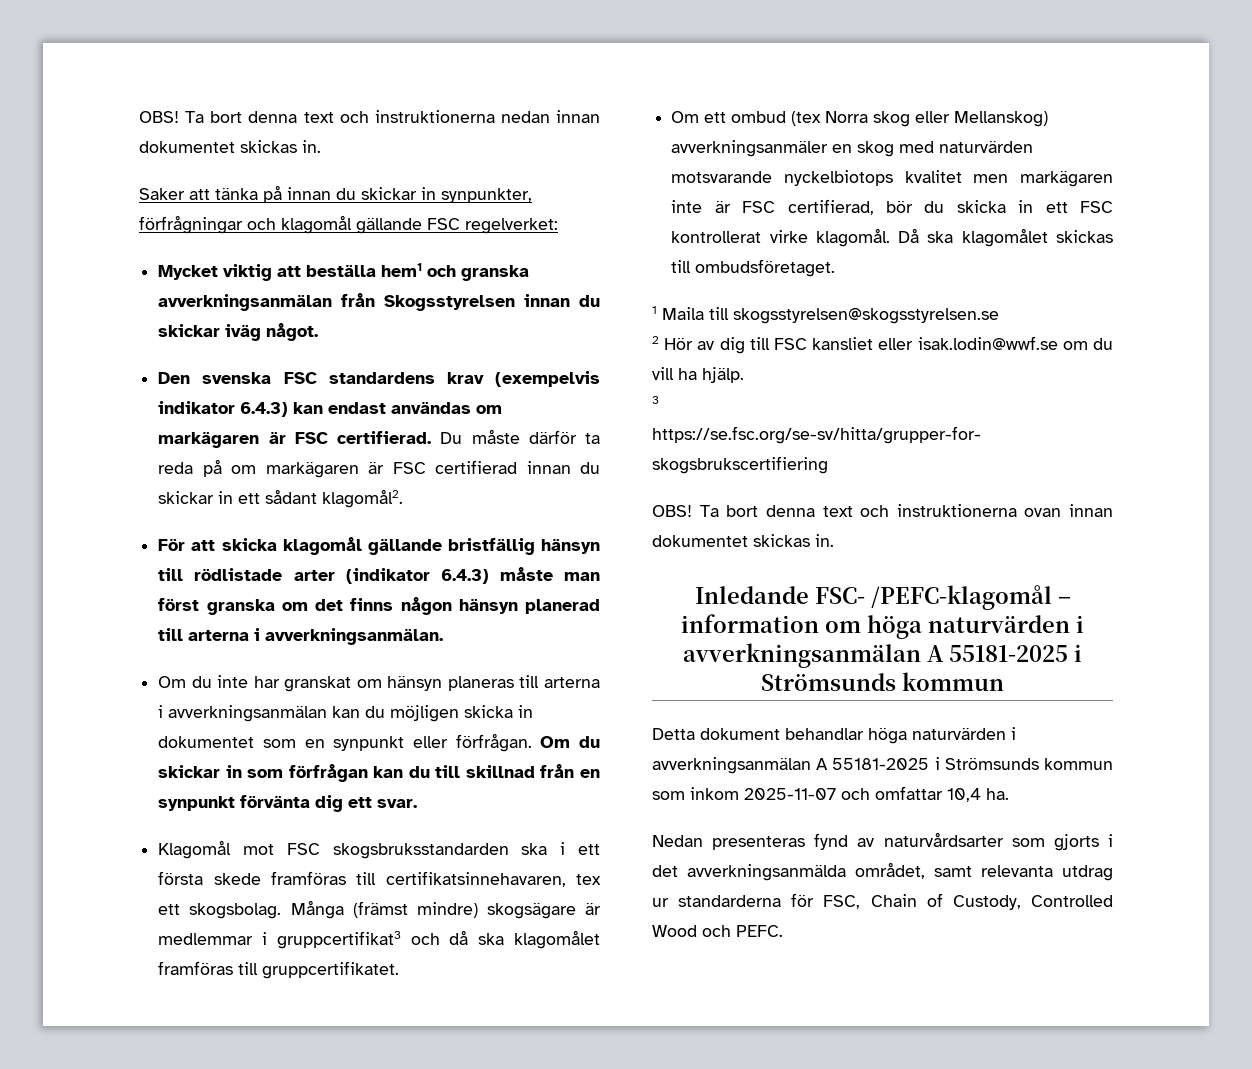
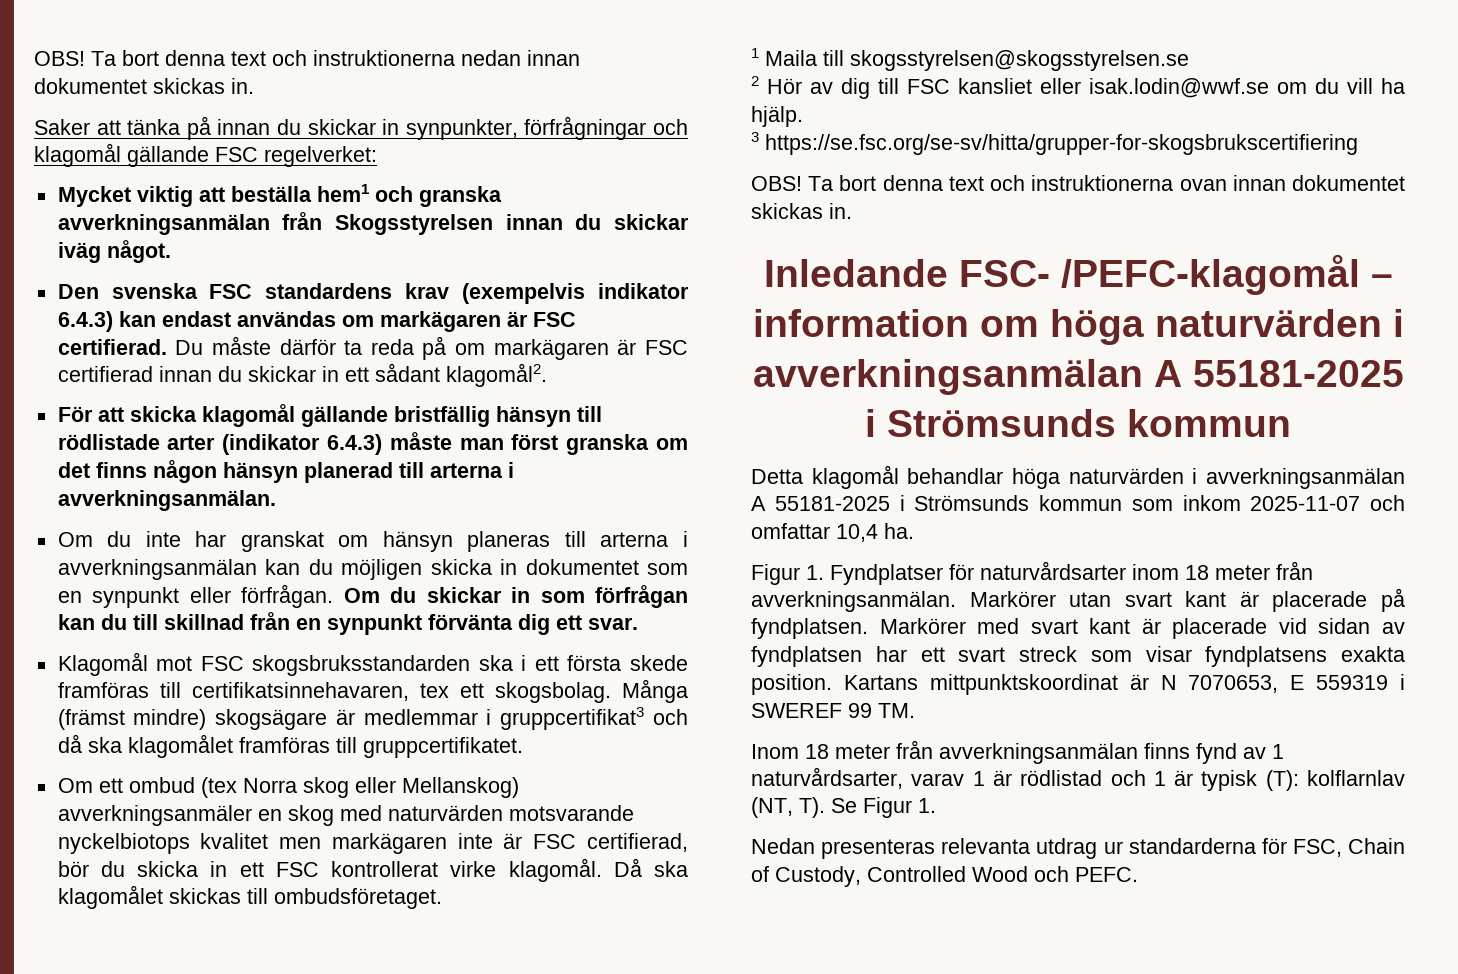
[700,728,780,740] dokument -> [811,465,899,489] klagomål
[652,832,1113,851] [652,862,972,881] Nedan presenteras fynd av naturvårdsarter som gjorts i det avverkningsanmälda området, samt -> [751,561,1313,585] [751,588,1405,612] [751,618,1405,639] [751,646,1405,667] [751,674,1405,695] [751,703,915,718] [751,740,1284,764] [751,767,1405,791] [751,797,936,818] [751,838,936,859] Figur 1. Fyndplatser för naturvårdsarter inom 18 meter från avverkningsanmälan. Markörer utan svart kant är placerade på fyndplatsen. Markörer med svart kant är placerade vid sidan av fyndplatsen har ett svart streck som visar fyndplatsens exakta position. Kartans mittpunktskoordinat är N 7070653, E 559319 i SWEREF 99 TM. // Inom 18 meter från avverkningsanmälan finns fynd av 1 naturvårdsarter, varav 1 är rödlistad och 1 är typisk (T): kolflarnlav (NT, T). Se Figur 1. // Nedan presenteras

